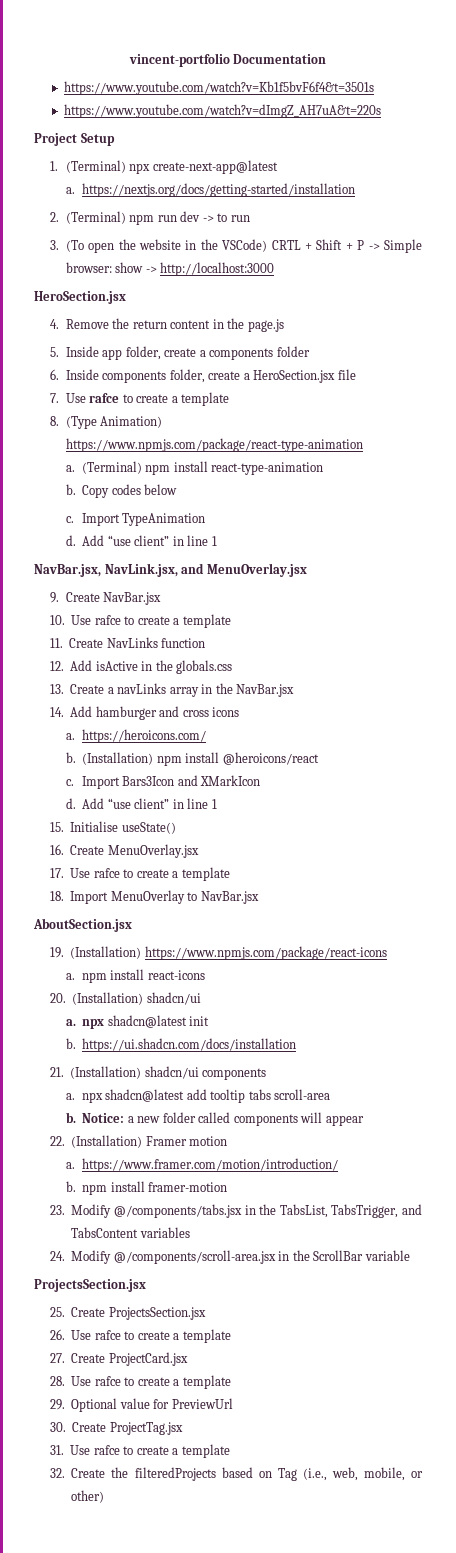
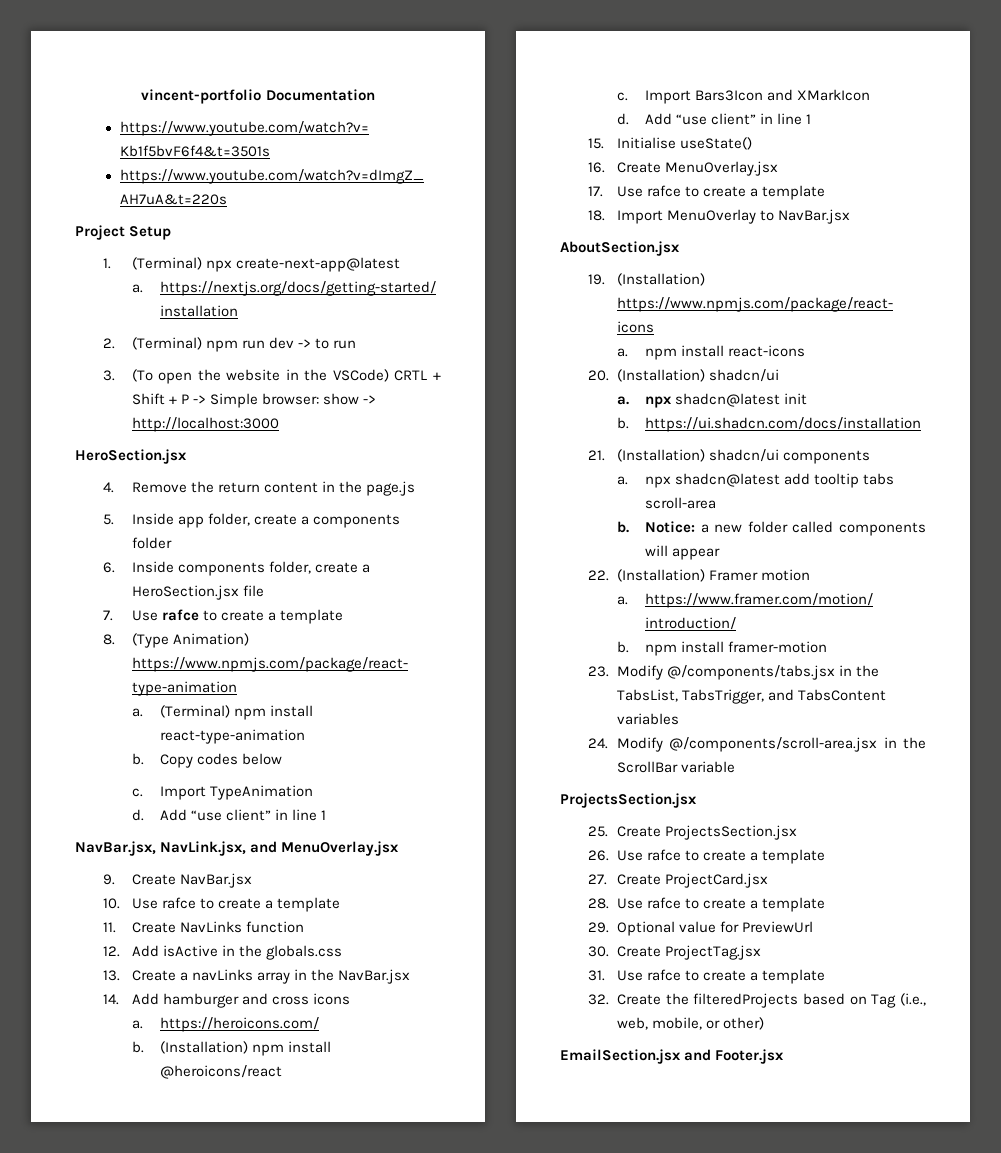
(105, 1496) none -> [560,1049,785,1064] // EmailSection.jsx and Footer.jsx

